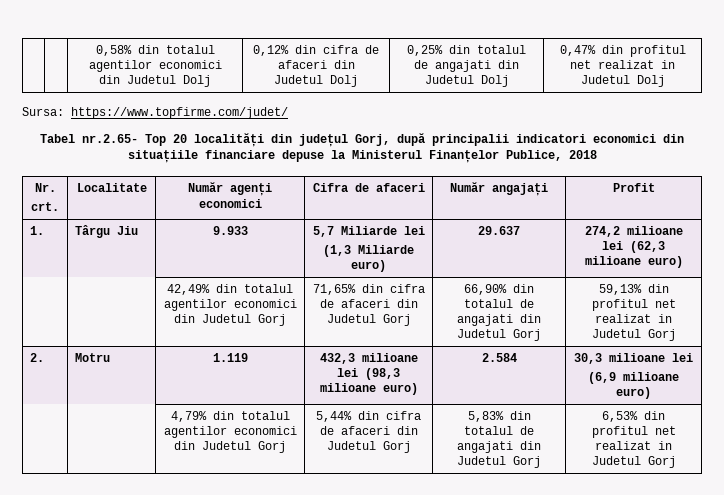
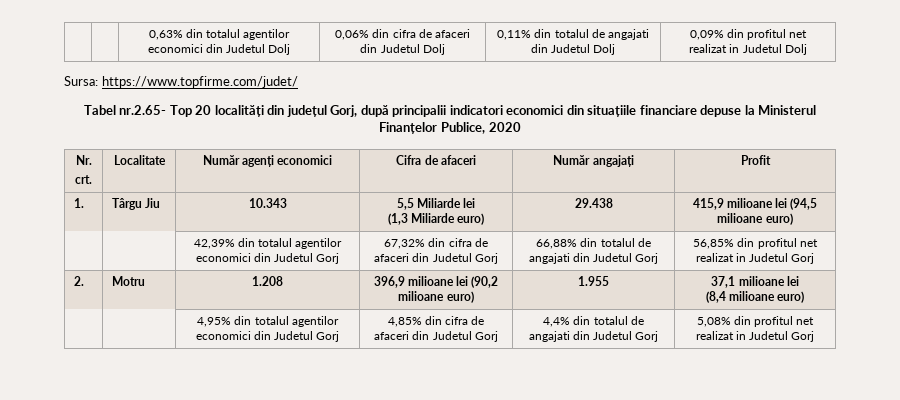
[95,45,132,56] | | 0,58% -> [148,30,183,40] | | 0,63%
[253,45,289,56] 0,12% -> [335,30,370,40] 0,06%
[407,45,443,56] 0,25% -> [497,30,532,40] 0,11%
[559,45,596,56] 0,47% -> [689,30,724,40] 0,09%
[568,150,597,159] 2018 -> [488,122,521,132] 2020
[212,226,248,235] [312,226,334,237] 9.933 | 5,7 -> [248,198,287,208] [396,198,414,210] 10.343 | 5,5
[478,226,520,235] [584,226,683,237] [602,241,665,253] [584,256,683,268] [167,284,293,295] [163,299,297,311] [174,314,286,326] [312,284,425,295] [319,299,418,308] [326,314,411,326] [464,284,534,295] [464,299,534,308] [457,314,541,326] [457,329,541,341] [598,284,642,295] 29.637 | 274,2 milioane lei (62,3 milioane euro) // | | 42,49% din totalul agentilor economici din Judetul Gorj | 71,65% din cifra de afaceri din Judetul Gorj | 66,90% din totalul de angajati din Judetul Gorj | 59,13% -> [574,198,613,208] [692,198,818,210] [717,213,793,225] [193,238,343,249] [195,253,340,264] [384,238,488,249] [374,253,498,264] [536,238,651,249] [528,253,659,264] [693,239,735,249] 29.438 | 415,9 milioane lei (94,5 milioane euro) // | | 42,39% din totalul agentilor economici din Judetul Gorj | 67,32% din cifra de afaceri din Judetul Gorj | 66,88% din totalul de angajati din Judetul Gorj | 56,85%
[212,353,248,362] [319,353,418,364] [337,368,400,380] 1.119 | 432,3 milioane lei (98,3 -> [252,276,283,286] [373,276,499,288] 1.208 | 396,9 milioane lei (90,2
[481,353,517,362] [574,353,602,364] 2.584 | 30,3 -> [578,276,609,286] [711,276,736,288] 1.955 | 37,1
[588,372,679,384] [616,387,651,399] [170,411,290,422] [163,426,297,438] [174,441,286,453] [316,411,421,422] [319,426,418,435] [326,441,411,453] [467,411,531,422] [464,426,534,435] [457,441,541,453] [457,456,541,468] [602,411,638,422] (6,9 milioane euro) // | | 4,79% din totalul agentilor economici din Judetul Gorj | 5,44% din cifra de afaceri din Judetul Gorj | 5,83% din totalul de angajati din Judetul Gorj | 6,53% -> [705,291,805,303] [197,316,339,327] [195,331,340,342] [387,316,485,327] [374,331,498,342] [543,316,644,327] [528,331,659,342] [696,317,731,327] (8,4 milioane euro) // | | 4,95% din totalul agentilor economici din Judetul Gorj | 4,85% din cifra de afaceri din Judetul Gorj | 4,4% din totalul de angajati din Judetul Gorj | 5,08%

